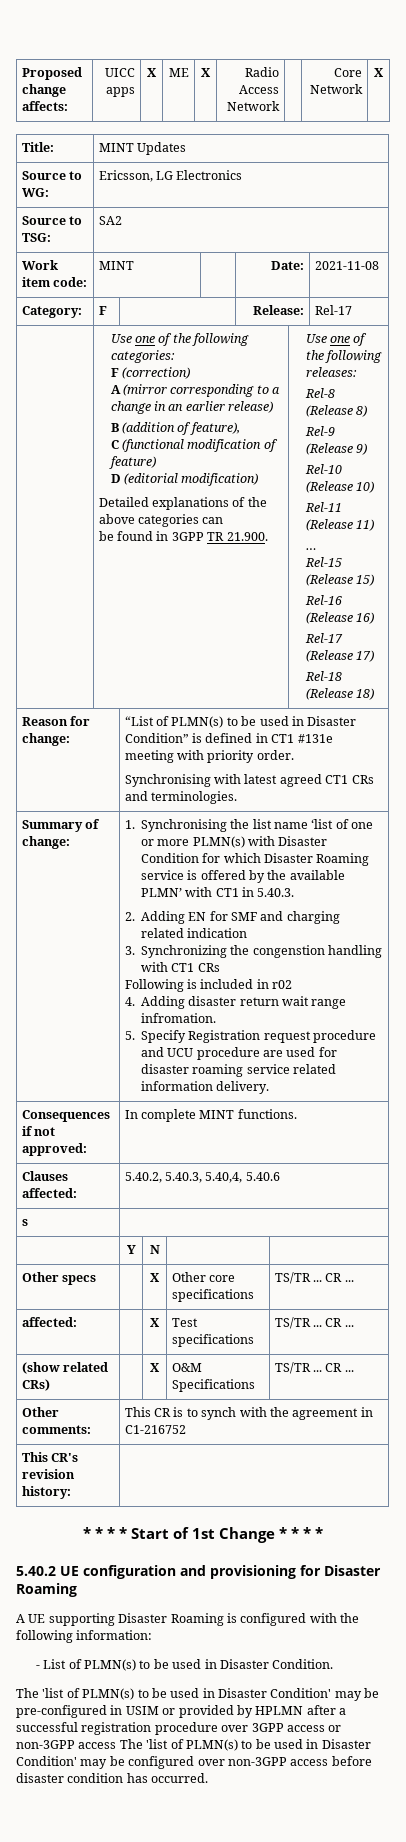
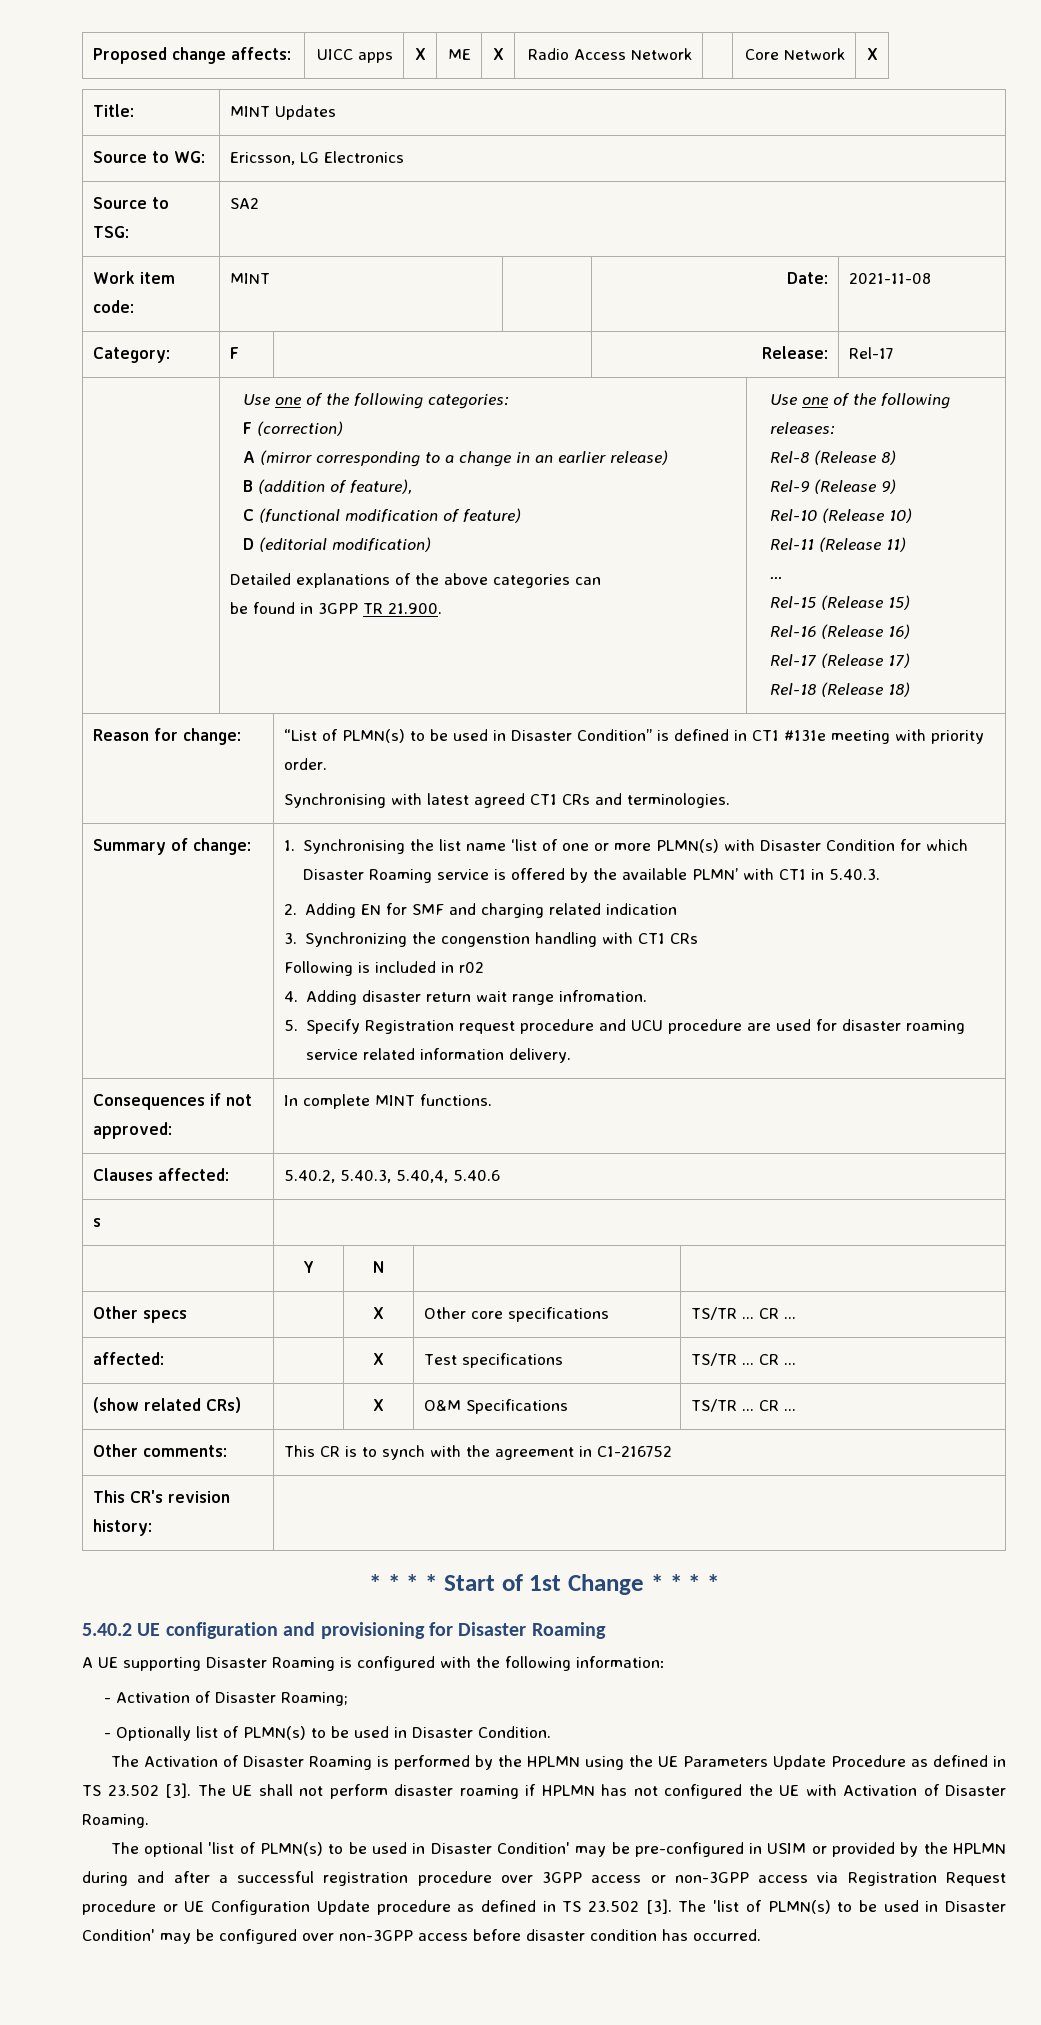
[43,1659,67,1669] List -> [116,1691,349,1706] [104,1726,219,1741] Activation of Disaster Roaming; // - Optionally list
(39, 1693) none -> [143,1755,1007,1770] [82,1783,1006,1799] [82,1814,149,1828] [110,1842,204,1857] Activation of Disaster Roaming is performed by the HPLMN using the UE Parameters Update Procedure as defined in TS 23.502 [3]. The UE shall not perform disaster roaming if HPLMN has not configured the UE with Activation of Disaster Roaming. // The optional
[255,1706,304,1715] HPLMN -> [923,1842,1006,1854] [82,1871,165,1886] the HPLMN during and
(117, 1745) none -> [817,1872,1006,1886] [82,1899,672,1915] via Registration Request procedure or UE Configuration Update procedure as defined in TS 23.502 [3].

